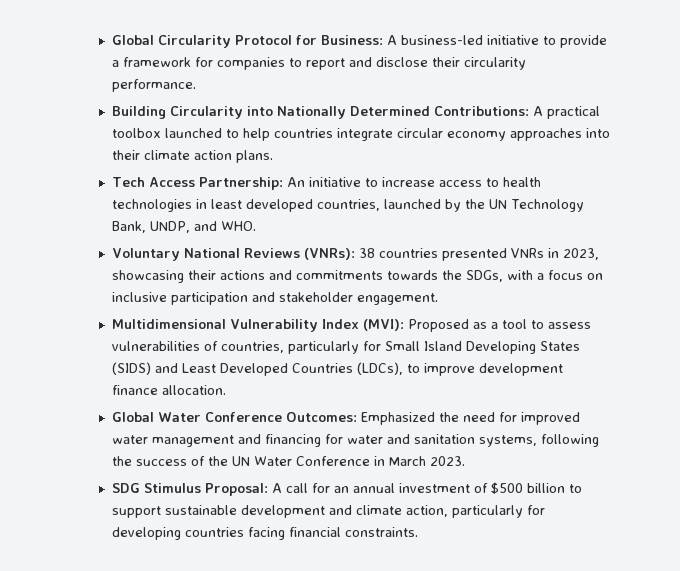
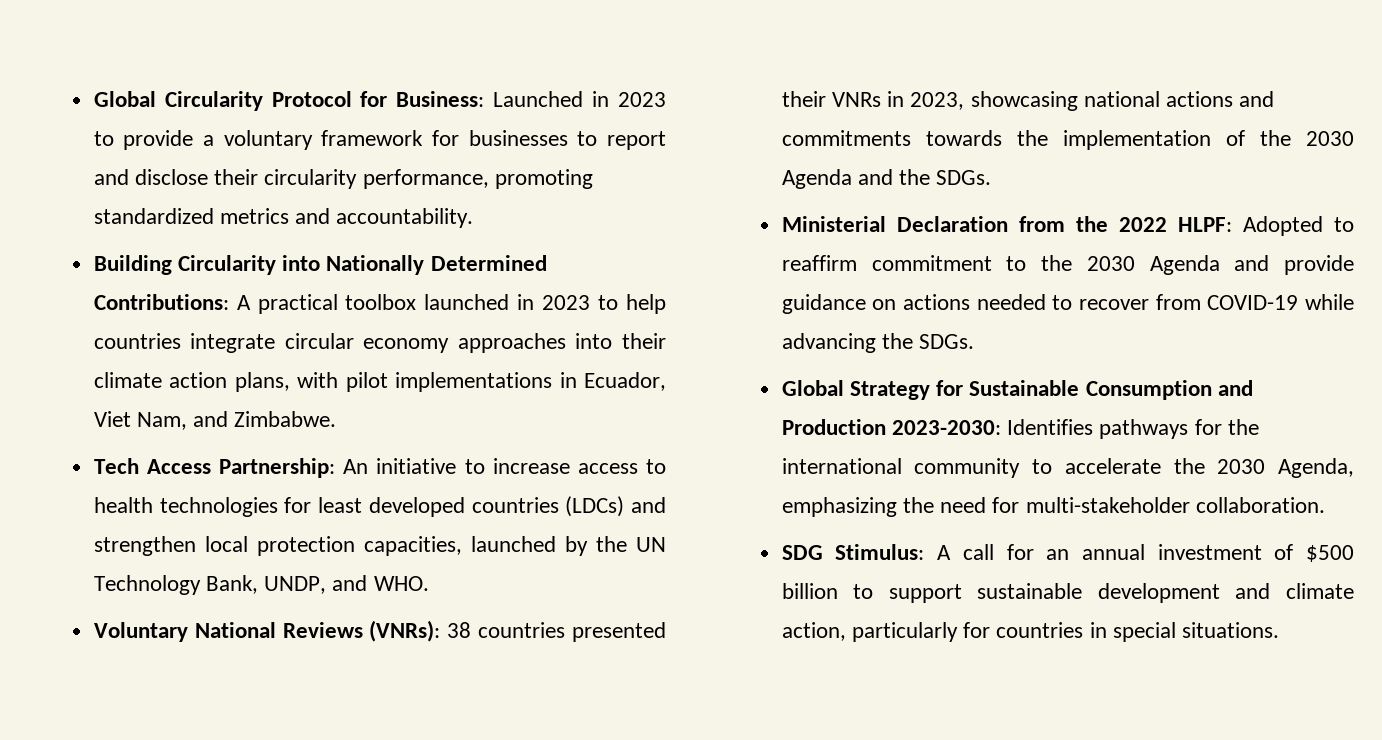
[387,35,540,45] A business-led initiative -> [493,91,666,107] Launched in 2023
(120, 63) none -> [223,130,313,150] voluntary
[217,57,286,70] companies -> [468,130,568,146] businesses
[112,79,197,92] performance. -> [362,169,593,189] [93,208,474,228] performance, promoting standardized metrics and accountability.
(223, 133) none -> [517,294,591,310] in 2023
[236,150,274,163] plans. -> [234,372,666,392] [93,411,337,430] plans, with pilot implementations in Ecuador, Viet Nam, and Zimbabwe.
[196,199,208,209] in -> [284,497,312,513] for
[317,199,381,211] countries, -> [471,496,666,517] [93,536,462,556] countries (LDCs) and strengthen local protection capacities,
(508, 254) none -> [781,91,826,107] their
[188,270,217,280] their -> [1083,91,1160,107] national
[466,270,604,282] [112,292,439,305] [112,319,592,332] [112,341,581,354] [112,362,564,376] [112,385,227,395] [112,412,581,425] [112,434,600,447] [112,456,466,466] SDGs, with a focus on inclusive participation and stakeholder engagement. // Multidimensional Vulnerability Index (MVI): Proposed as a tool to assess vulnerabilities of countries, particularly for Small Island Developing States (SIDS) and Least Developed Countries (LDCs), to improve development finance allocation. // Global Water Conference Outcomes: Emphasized the need for improved water management and financing for water and sanitation systems, following the success of the UN Water Conference in March 2023. -> [1062,130,1354,150] [781,169,992,189] [781,216,1354,236] [781,255,1354,275] [781,294,1354,314] [781,333,975,353] [781,380,1253,400] [781,419,1259,439] [781,458,1354,478] [781,497,1325,517] implementation of the 2030 Agenda and the SDGs. // Ministerial Declaration from the 2022 HLPF: Adopted to reaffirm commitment to the 2030 Agenda and provide guidance on actions needed to recover from COVID-19 while advancing the SDGs. // Global Strategy for Sustainable Consumption and Production 2023-2030: Identifies pathways for the international community to accelerate the 2030 Agenda, emphasizing the need for multi-stakeholder collaboration.
[144,483,269,496] Stimulus Proposal: -> [835,544,925,560] Stimulus:
[112,527,419,540] developing countries facing financial constraints. -> [996,622,1280,642] countries in special situations.

